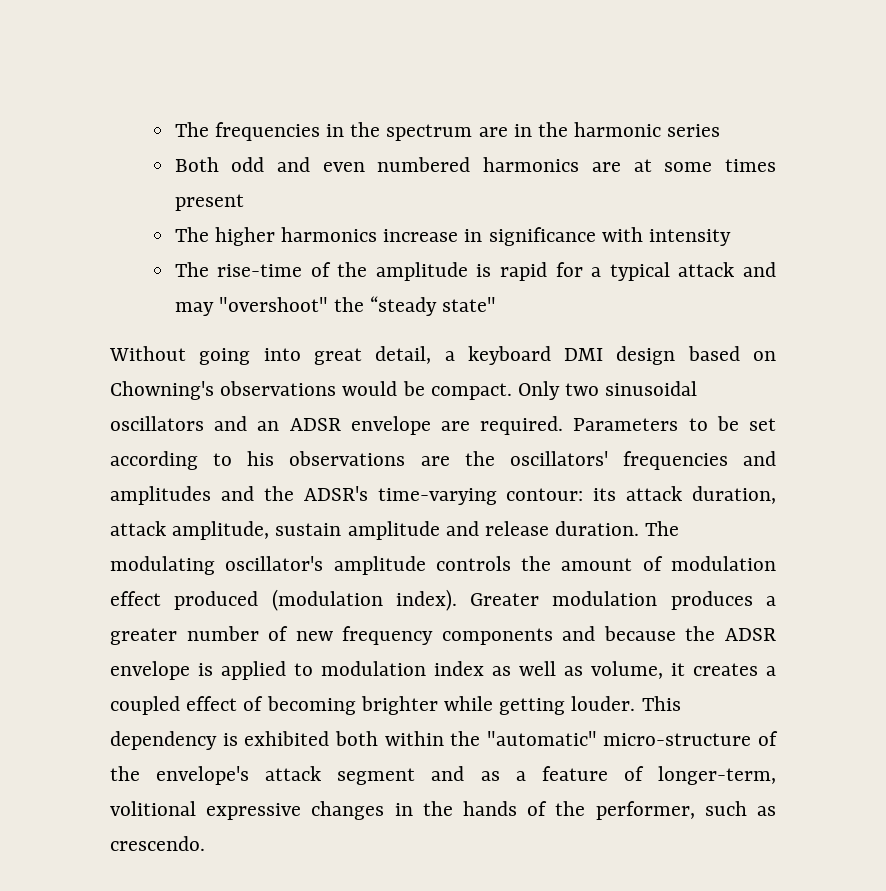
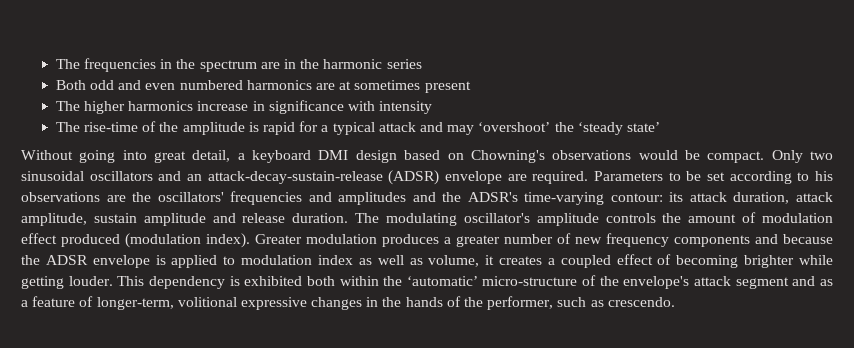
[664,159,777,172] some times -> [354,80,421,90] sometimes
[218,296,497,316] "overshoot" the “steady state" -> [478,122,660,135] ‘overshoot’ the ‘steady state’
[289,418,341,431] ADSR -> [207,170,440,185] attack-decay-sustain-release (ADSR)
[486,731,597,746] "automatic" -> [406,276,478,286] ‘automatic’

